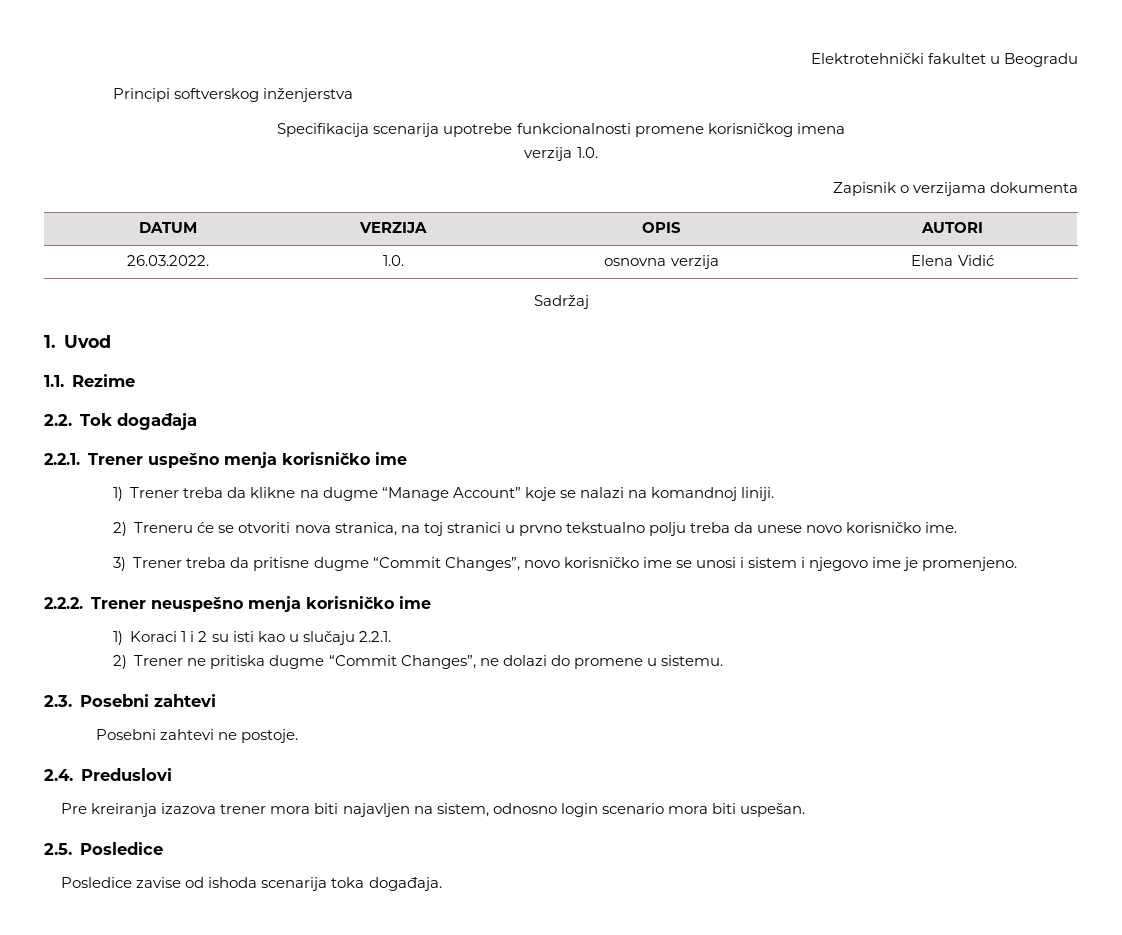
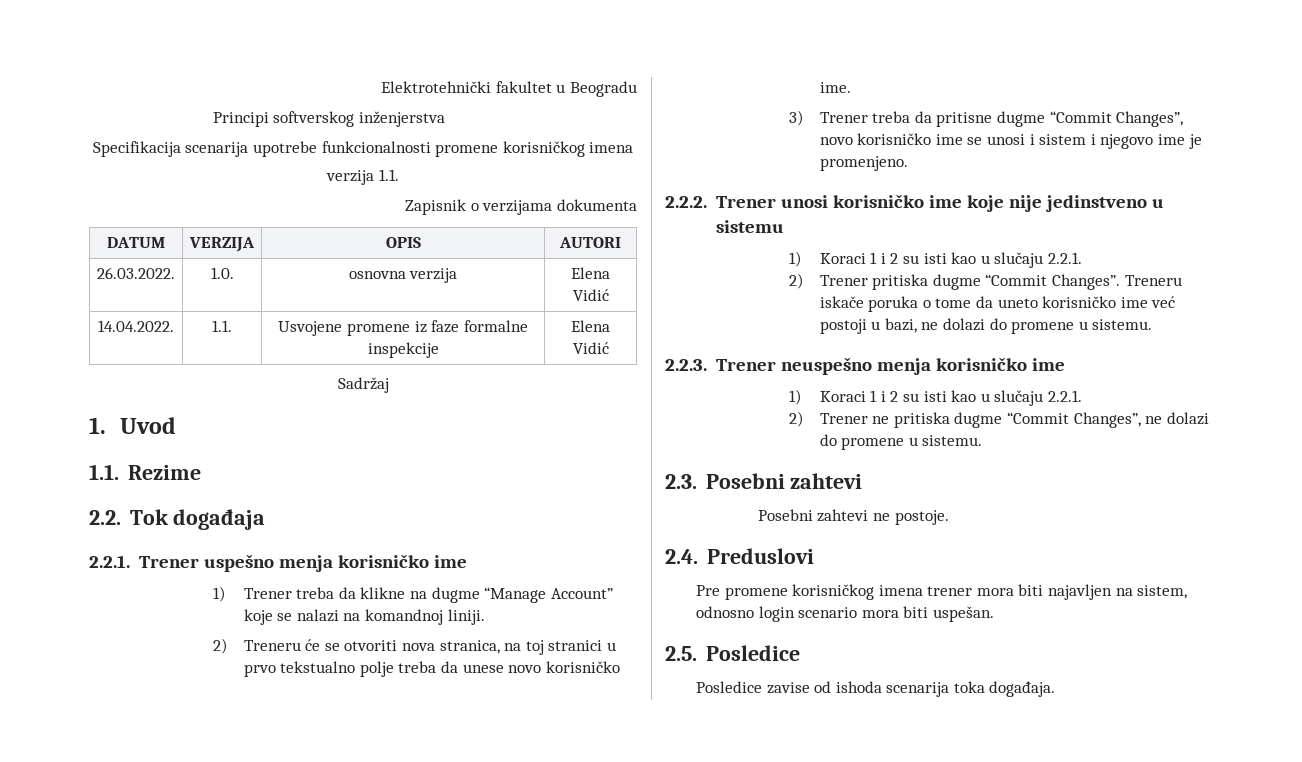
[576,147,598,158] 1.0. -> [378,169,399,181] 1.1.
(994, 260) none -> [98,320,174,332] [212,320,232,332] [278,320,528,336] [367,342,439,358] [571,320,610,332] [572,342,609,354] // 14.04.2022. | 1.1. | Usvojene promene iz faze formalne inspekcije | Elena Vidić
[518,522,686,536] prvno tekstualno polju -> [243,661,394,677] prvo tekstualno polje
(146, 603) none -> [780,194,1165,212] [715,220,784,233] [788,251,1082,268] [788,273,1182,290] [819,296,1176,312] [819,318,1153,334] [665,359,776,371] unosi korisničko ime koje nije jedinstveno u sistemu // 1) Koraci 1 i 2 su isti kao u slučaju 2.2.1. // 2) Trener pritiska dugme “Commit Changes”. Treneru iskače poruka o tome da uneto korisničko ime već postoji u bazi, ne dolazi do promene u sistemu. // 2.2.3. Trener
[91,803,217,817] kreiranja izazova -> [724,584,923,600] promene korisničkog imena

